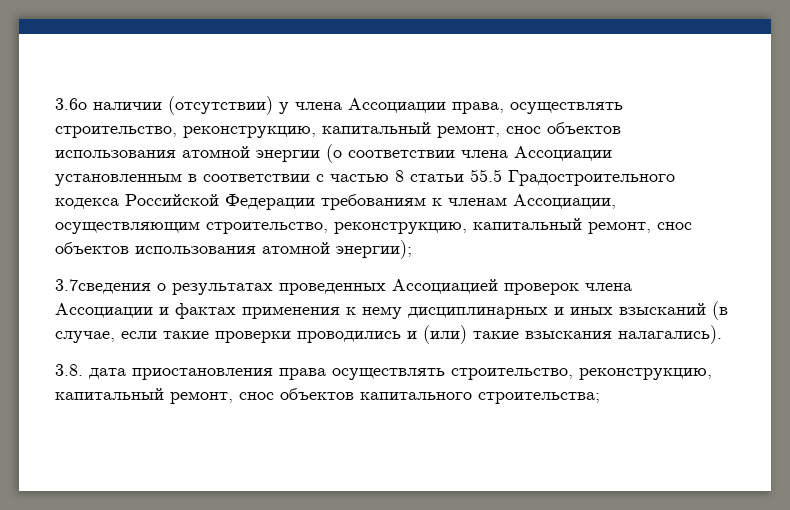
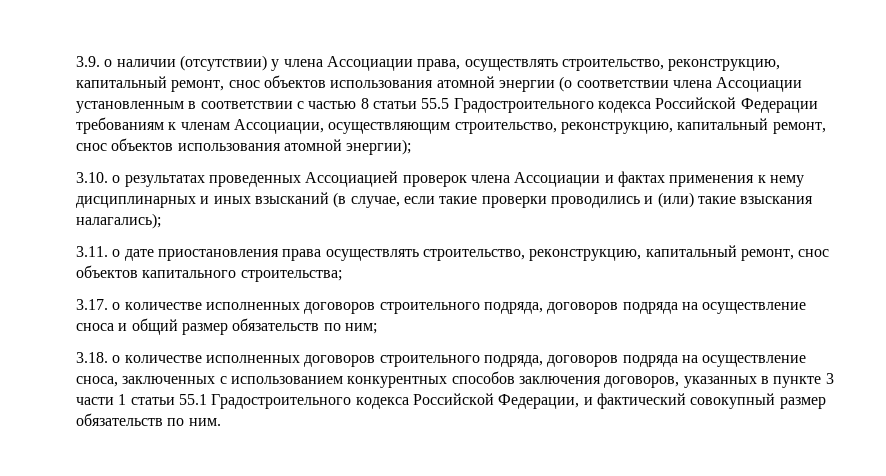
[55,98,87,110] 3.6о -> [76,56,113,67] 3.9. о
[55,279,151,294] 3.7сведения -> [76,172,108,183] 3.10.
[618,325,722,344] [55,364,126,379] налагались). // 3.8. дата -> [76,213,161,229] [76,246,154,261] налагались); // 3.11. о дате
(600, 398) none -> [76,299,807,314] [76,318,377,335] [76,352,807,367] [76,371,834,388] [76,393,826,409] [76,413,221,426] // 3.17. о количестве исполненных договоров строительного подряда, договоров подряда на осуществление сноса и общий размер обязательств по ним; // 3.18. о количестве исполненных договоров строительного подряда, договоров подряда на осуществление сноса, заключенных с использованием конкурентных способов заключения договоров, указанных в пункте 3 части 1 статьи 55.1 Градостроительного кодекса Российской Федерации, и фактический совокупный размер обязательств по ним.

